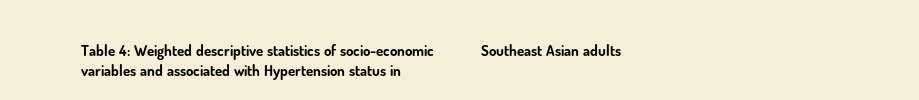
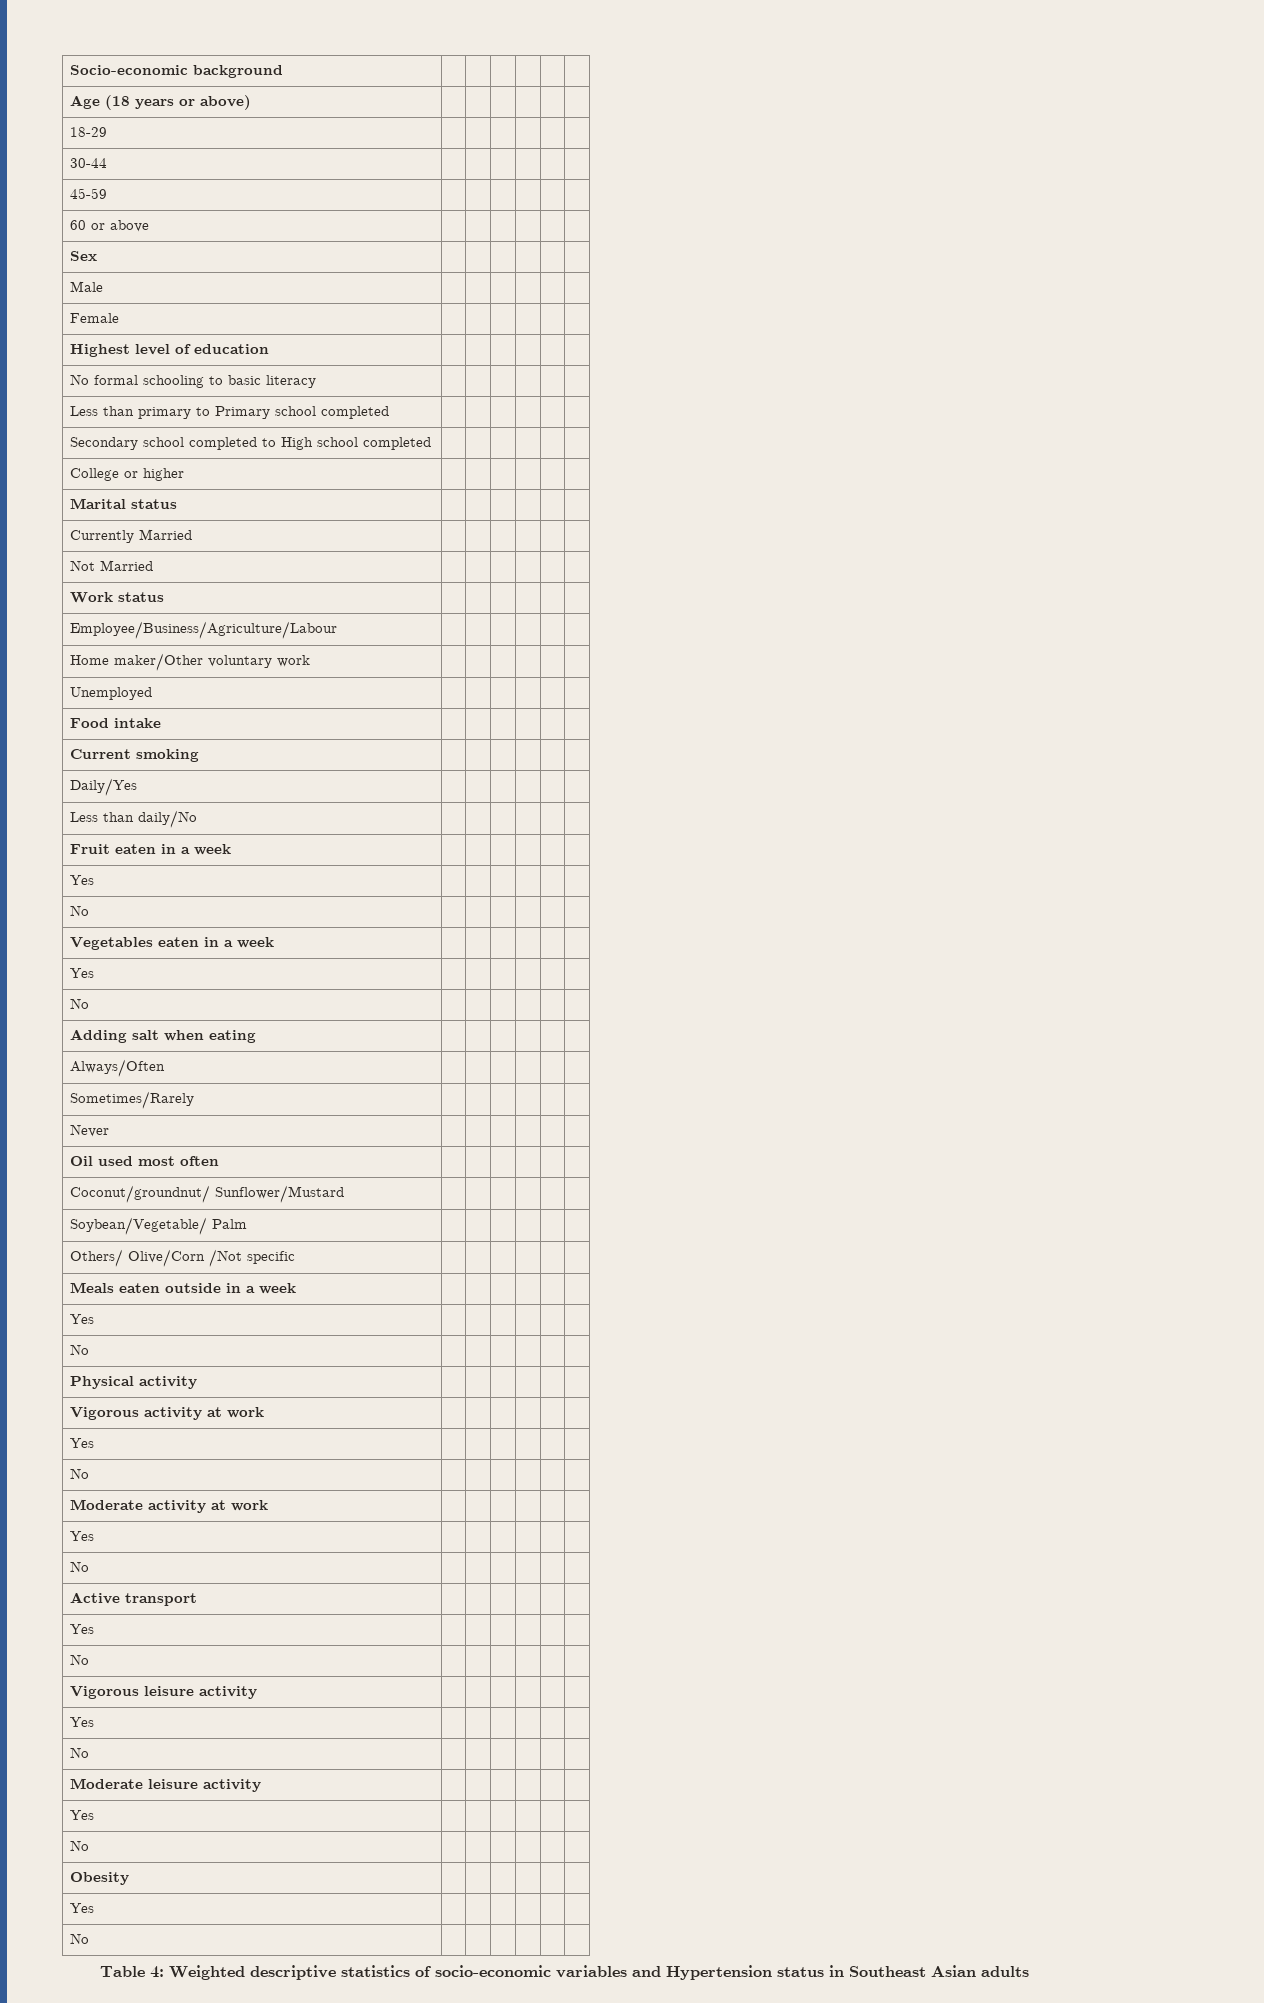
(81, 50) none -> [70,65,284,78] [70,95,252,110] [70,127,108,137] [70,158,108,168] [70,188,108,199] [70,220,150,232] [70,251,98,261] [70,281,104,292] [70,313,120,323] [70,344,270,357] [70,374,317,388] [70,406,390,419] [70,437,432,450] [70,468,185,481] [70,498,178,509] [70,529,193,543] [70,560,154,571] [70,592,165,603] [70,621,338,639] [70,653,311,671] [70,687,153,700] [70,718,162,728] [70,749,200,762] [70,778,138,796] [70,810,198,828] [70,844,232,855] [70,875,95,885] [70,905,90,916] [70,937,275,950] [70,968,95,978] [70,998,90,1009] [70,1029,257,1043] [70,1059,166,1077] [70,1091,195,1109] [70,1124,110,1137] [70,1156,220,1166] [70,1185,345,1203] [70,1217,248,1235] [70,1249,296,1267] [70,1282,297,1294] [70,1314,95,1324] [70,1344,90,1355] [70,1376,198,1389] [70,1407,265,1420] [70,1438,95,1448] [70,1468,90,1479] [70,1499,269,1513] [70,1531,95,1541] [70,1561,90,1572] [70,1592,198,1606] [70,1624,95,1634] [70,1654,90,1665] [70,1686,258,1699] [70,1717,95,1727] [70,1747,90,1758] [70,1778,262,1792] [70,1810,95,1820] [70,1840,90,1851] [70,1872,130,1885] [70,1903,95,1913] [70,1933,90,1944] Socio-economic background | | | | | | // Age (18 years or above) | | | | | | // 18-29 | | | | | | // 30-44 | | | | | | // 45-59 | | | | | | // 60 or above | | | | | | // Sex | | | | | | // Male | | | | | | // Female | | | | | | // Highest level of education | | | | | | // No formal schooling to basic literacy | | | | | | // Less than primary to Primary school completed | | | | | | // Secondary school completed to High school completed | | | | | | // College or higher | | | | | | // Marital status | | | | | | // Currently Married | | | | | | // Not Married | | | | | | // Work status | | | | | | // Employee/Business/Agriculture/Labour | | | | | | // Home maker/Other voluntary work | | | | | | // Unemployed | | | | | | // Food intake | | | | | | // Current smoking | | | | | | // Daily/Yes | | | | | | // Less than daily/No | | | | | | // Fruit eaten in a week | | | | | | // Yes | | | | | | // No | | | | | | // Vegetables eaten in a week | | | | | | // Yes | | | | | | // No | | | | | | // Adding salt when eating | | | | | | // Always/Often | | | | | | // Sometimes/Rarely | | | | | | // Never | | | | | | // Oil used most often | | | | | | // Coconut/groundnut/ Sunflower/Mustard | | | | | | // Soybean/Vegetable/ Palm | | | | | | // Others/ Olive/Corn /Not specific | | | | | | // Meals eaten outside in a week | | | | | | // Yes | | | | | | // No | | | | | | // Physical activity | | | | | | // Vigorous activity at work | | | | | | // Yes | | | | | | // No | | | | | | // Moderate activity at work | | | | | | // Yes | | | | | | // No | | | | | | // Active transport | | | | | | // Yes | | | | | | // No | | | | | | // Vigorous leisure activity | | | | | | // Yes | | | | | | // No | | | | | | // Moderate leisure activity | | | | | | // Yes | | | | | | // No | | | | | | // Obesity | | | | | | // Yes | | | | | | // No | | | | | | //
[167,64,261,76] associated with -> (661, 1971) none

